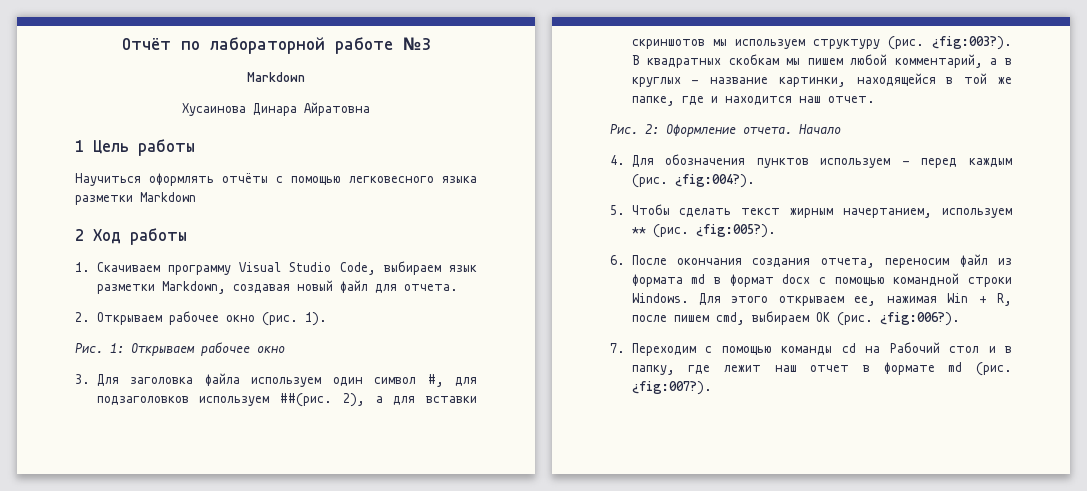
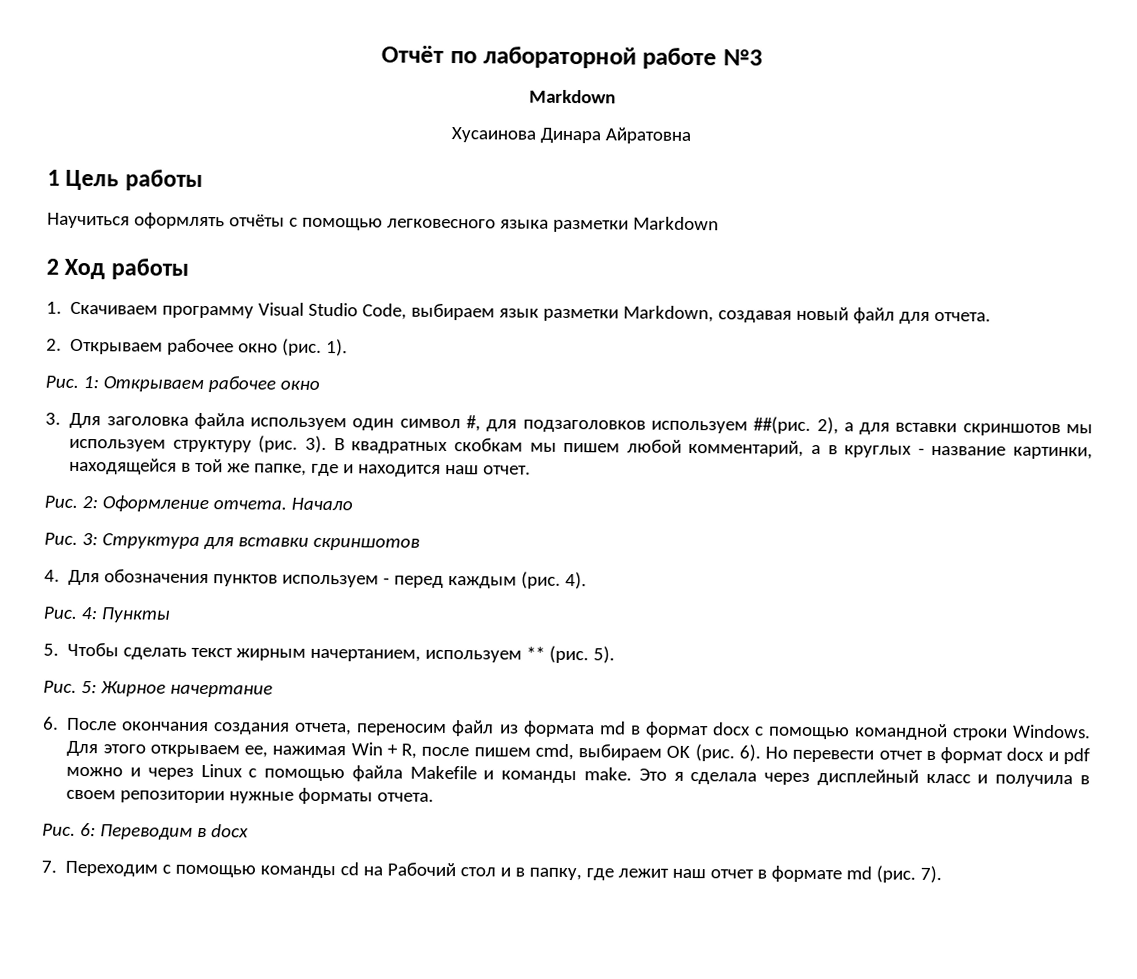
[932,36,1012,50] ¿fig:003?). -> [305,435,328,454] 3).
(841, 129) none -> [44,532,420,551] // Рис. 3: Структура для вставки скриншотов
[674,174,755,188] ¿fig:004?). -> [565,571,588,590] [43,606,171,623] 4). // Рис. 4: Пункты
[695,224,776,238] ¿fig:005?). -> [593,646,616,664] [43,680,273,698] 5). // Рис. 5: Жирное начертание
[879,312,960,326] ¿fig:006?). -> [738,744,1090,765] [66,763,1090,788] [66,787,435,805] [42,822,249,840] 6). Но перевести отчет в формат docx и pdf можно и через Linux с помощью файла Makefile и команды make. Это я сделала через дисплейный класс и получила в своем репозитории нужные форматы отчета. // Рис. 6: Переводим в docx
[631,381,712,395] ¿fig:007?). -> [920,865,943,884] 7).

